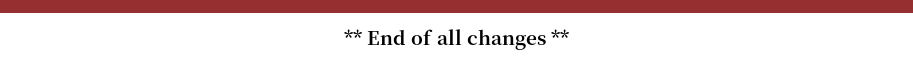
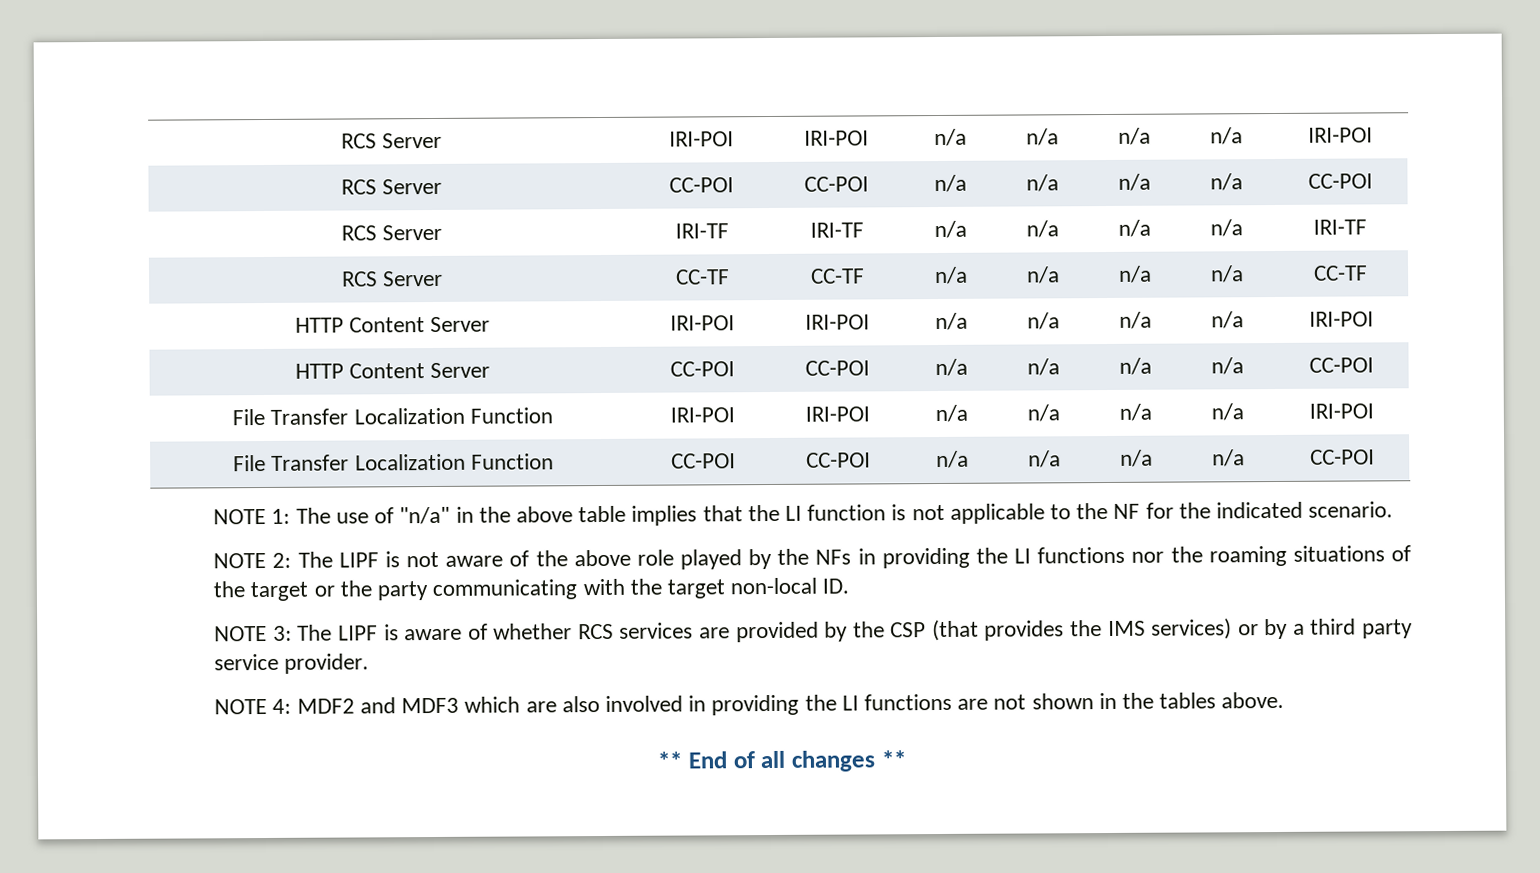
(344, 37) none -> [340,132,443,149] [669,131,734,147] [804,130,869,146] [933,128,967,147] [1025,128,1059,146] [1117,127,1151,145] [1209,127,1243,145] [1307,127,1373,143] [340,178,443,195] [669,177,734,193] [804,176,869,192] [933,174,967,193] [1025,174,1059,192] [1117,173,1151,191] [1209,173,1243,191] [1307,173,1373,189] [340,224,443,241] [674,223,729,239] [809,222,864,238] [933,220,967,239] [1025,220,1059,238] [1117,219,1151,237] [1209,219,1243,237] [1313,219,1367,235] [341,270,444,287] [675,269,730,285] [810,268,865,284] [933,266,968,285] [1025,266,1060,284] [1117,265,1152,283] [1209,265,1244,283] [1313,265,1368,281] [294,316,491,333] [670,315,735,331] [805,314,870,330] [934,312,968,331] [1026,312,1060,330] [1118,311,1152,329] [1210,311,1244,329] [1308,311,1374,327] [294,362,491,379] [670,361,735,377] [805,360,870,376] [934,358,968,377] [1026,358,1060,376] [1118,357,1152,375] [1210,357,1244,375] [1308,357,1374,373] [232,407,553,426] [670,407,735,423] [805,406,870,422] [934,404,968,423] [1026,404,1060,422] [1118,403,1152,421] [1210,403,1244,421] [1308,403,1374,419] [233,453,554,472] [671,453,736,469] [806,452,871,468] [935,450,969,469] [1027,450,1061,468] [1119,449,1153,467] [1211,449,1245,467] [1309,449,1375,465] [213,501,1394,526] [213,545,1412,570] [213,577,850,602] [214,618,1413,643] [214,653,370,674] [214,691,1285,716] RCS Server | IRI-POI | IRI-POI | n/a | n/a | n/a | n/a | IRI-POI // RCS Server | CC-POI | CC-POI | n/a | n/a | n/a | n/a | CC-POI // RCS Server | IRI-TF | IRI-TF | n/a | n/a | n/a | n/a | IRI-TF // RCS Server | CC-TF | CC-TF | n/a | n/a | n/a | n/a | CC-TF // HTTP Content Server | IRI-POI | IRI-POI | n/a | n/a | n/a | n/a | IRI-POI // HTTP Content Server | CC-POI | CC-POI | n/a | n/a | n/a | n/a | CC-POI // File Transfer Localization Function | IRI-POI | IRI-POI | n/a | n/a | n/a | n/a | IRI-POI // File Transfer Localization Function | CC-POI | CC-POI | n/a | n/a | n/a | n/a | CC-POI // NOTE 1: The use of "n/a" in the above table implies that the LI function is not applicable to the NF for the indicated scenario. // NOTE 2: The LIPF is not aware of the above role played by the NFs in providing the LI functions nor the roaming situations of the target or the party communicating with the target non-local ID. // NOTE 3: The LIPF is aware of whether RCS services are provided by the CSP (that provides the IMS services) or by a third party service provider. // NOTE 4: MDF2 and MDF3 which are also involved in providing the LI functions are not shown in the tables above. //

